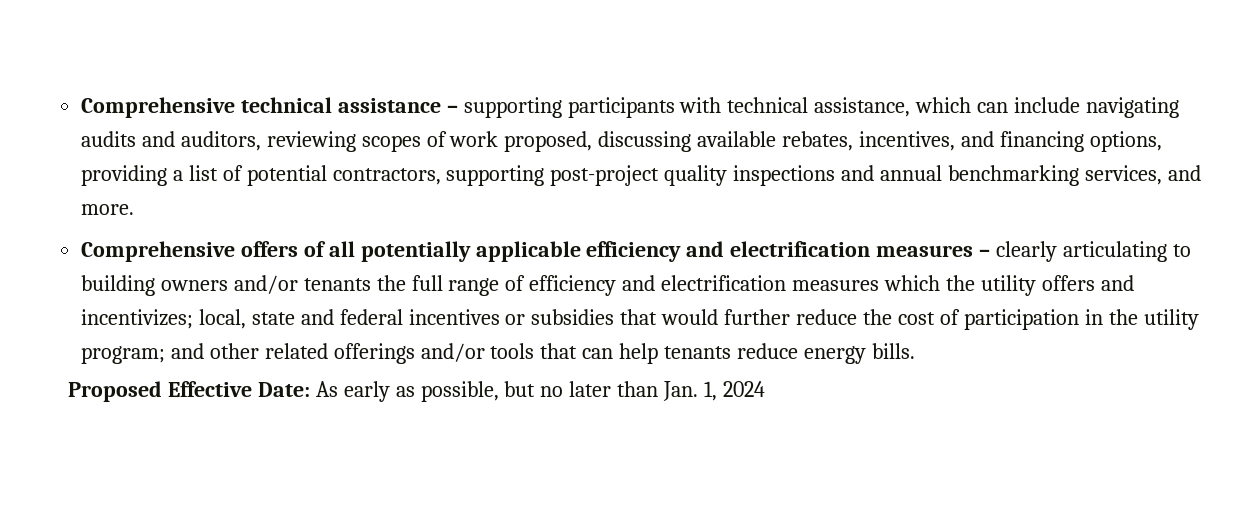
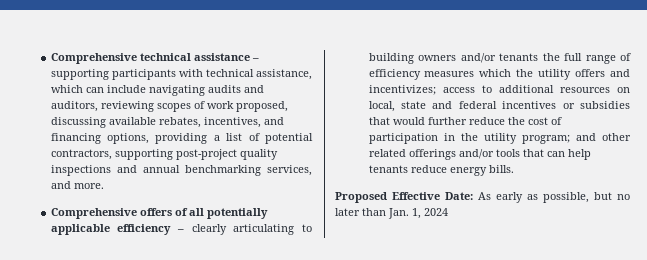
[686,241,974,257] and electrification measures -> (172, 229) none
[622,275,787,291] and electrification -> (421, 74) none
(193, 319) none -> [442,85,630,93] access to additional resources on

